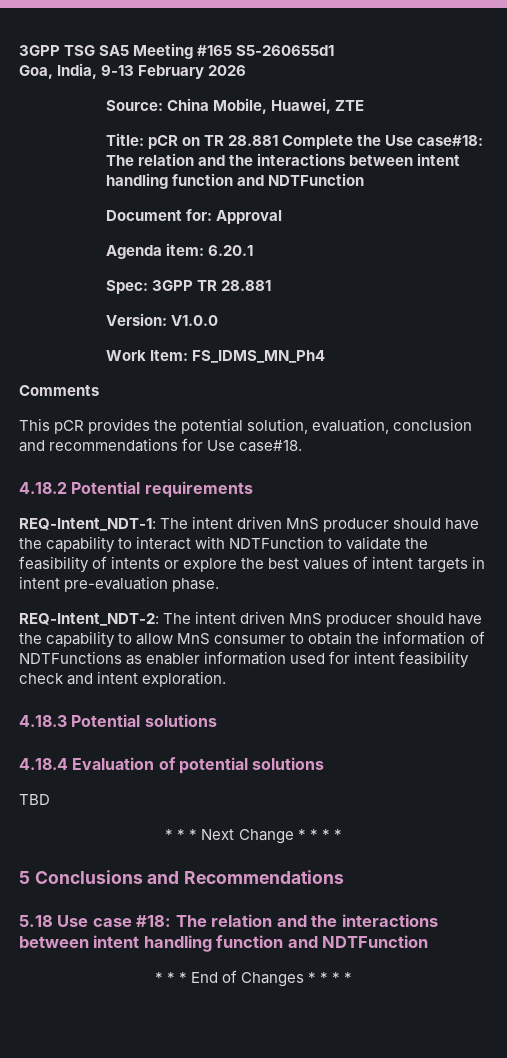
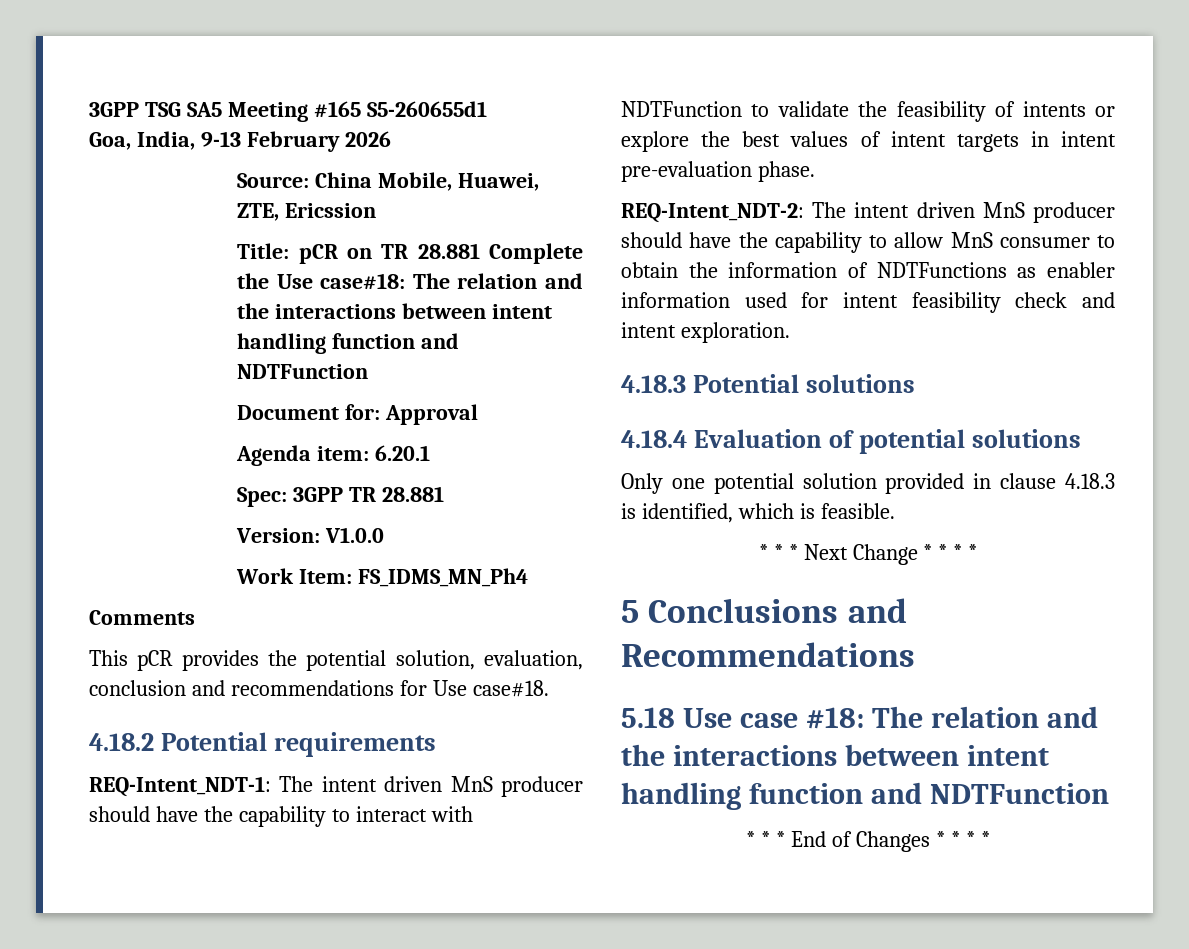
[334,100,364,111] ZTE -> [237,203,377,221] ZTE, Ericssion
[19,794,50,805] TBD -> [621,473,1115,494] [621,503,895,523] Only one potential solution provided in clause 4.18.3 is identified, which is feasible.

